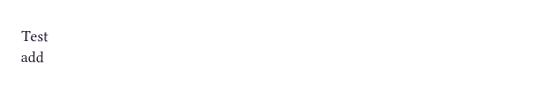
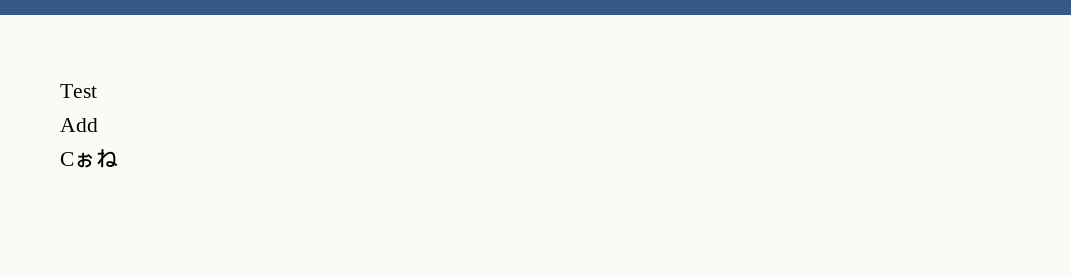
[20,50,45,64] add -> [60,118,98,132] [60,149,118,168] Add // Cぉね

